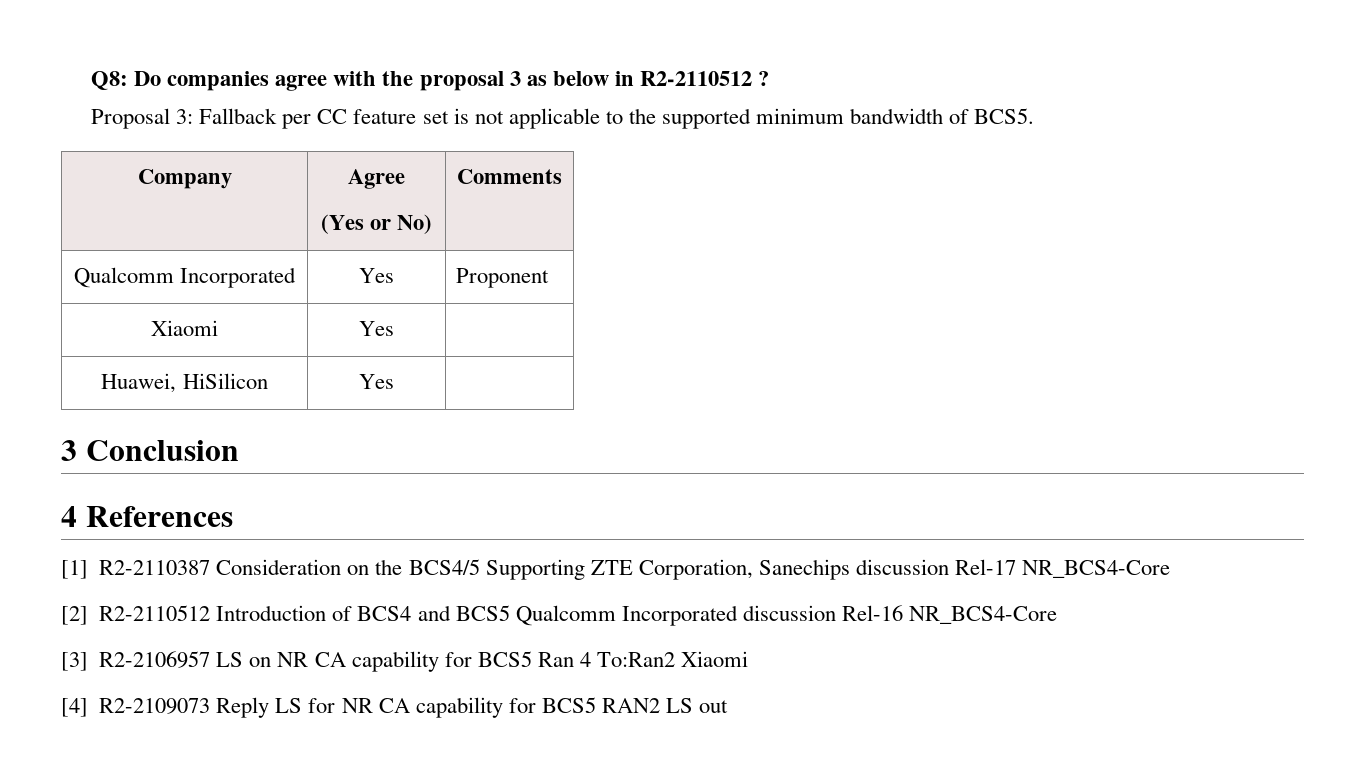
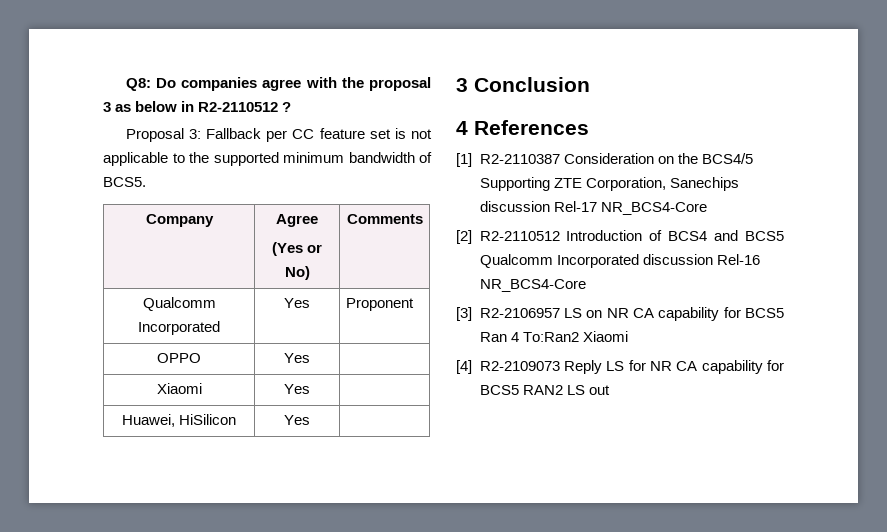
(550, 278) none -> [157,353,201,363] [284,353,310,363] // OPPO | Yes |

